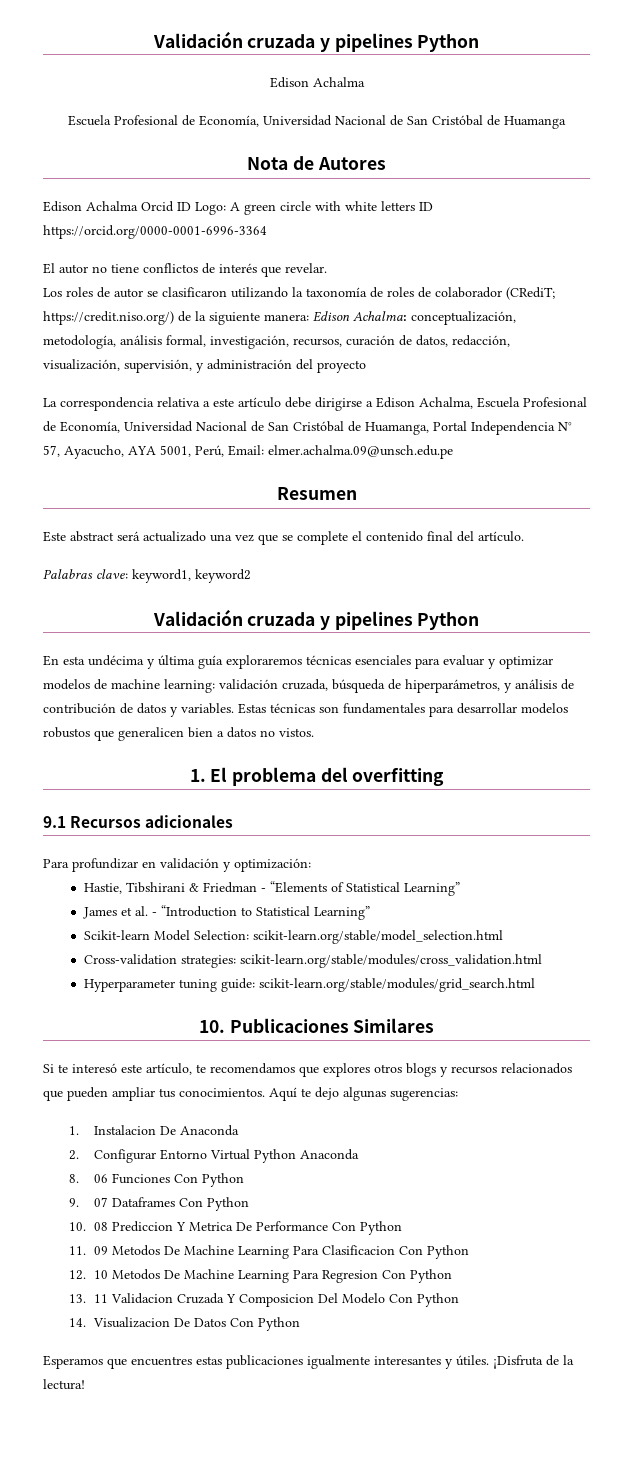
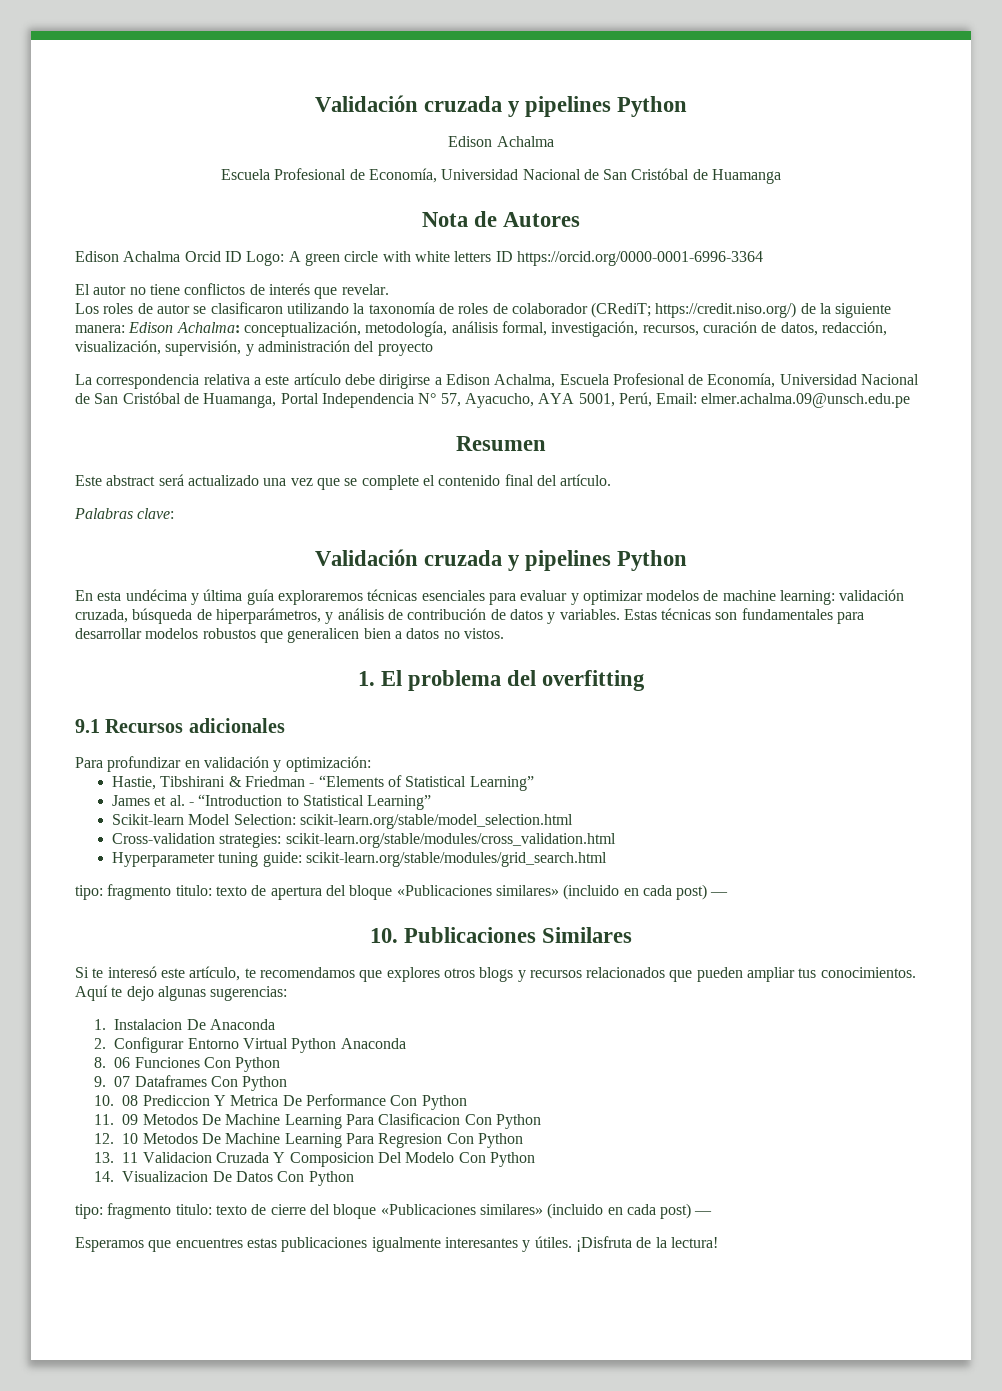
[132,569,251,583] keyword1, keyword2 -> (175, 513) none
(536, 985) none -> [75,884,729,900] // tipo: fragmento titulo: texto de apertura del bloque «Publicaciones similares» (incluido en cada post) —
(301, 1324) none -> [75,1203,713,1219] // tipo: fragmento titulo: texto de cierre del bloque «Publicaciones similares» (incluido en cada post) —

